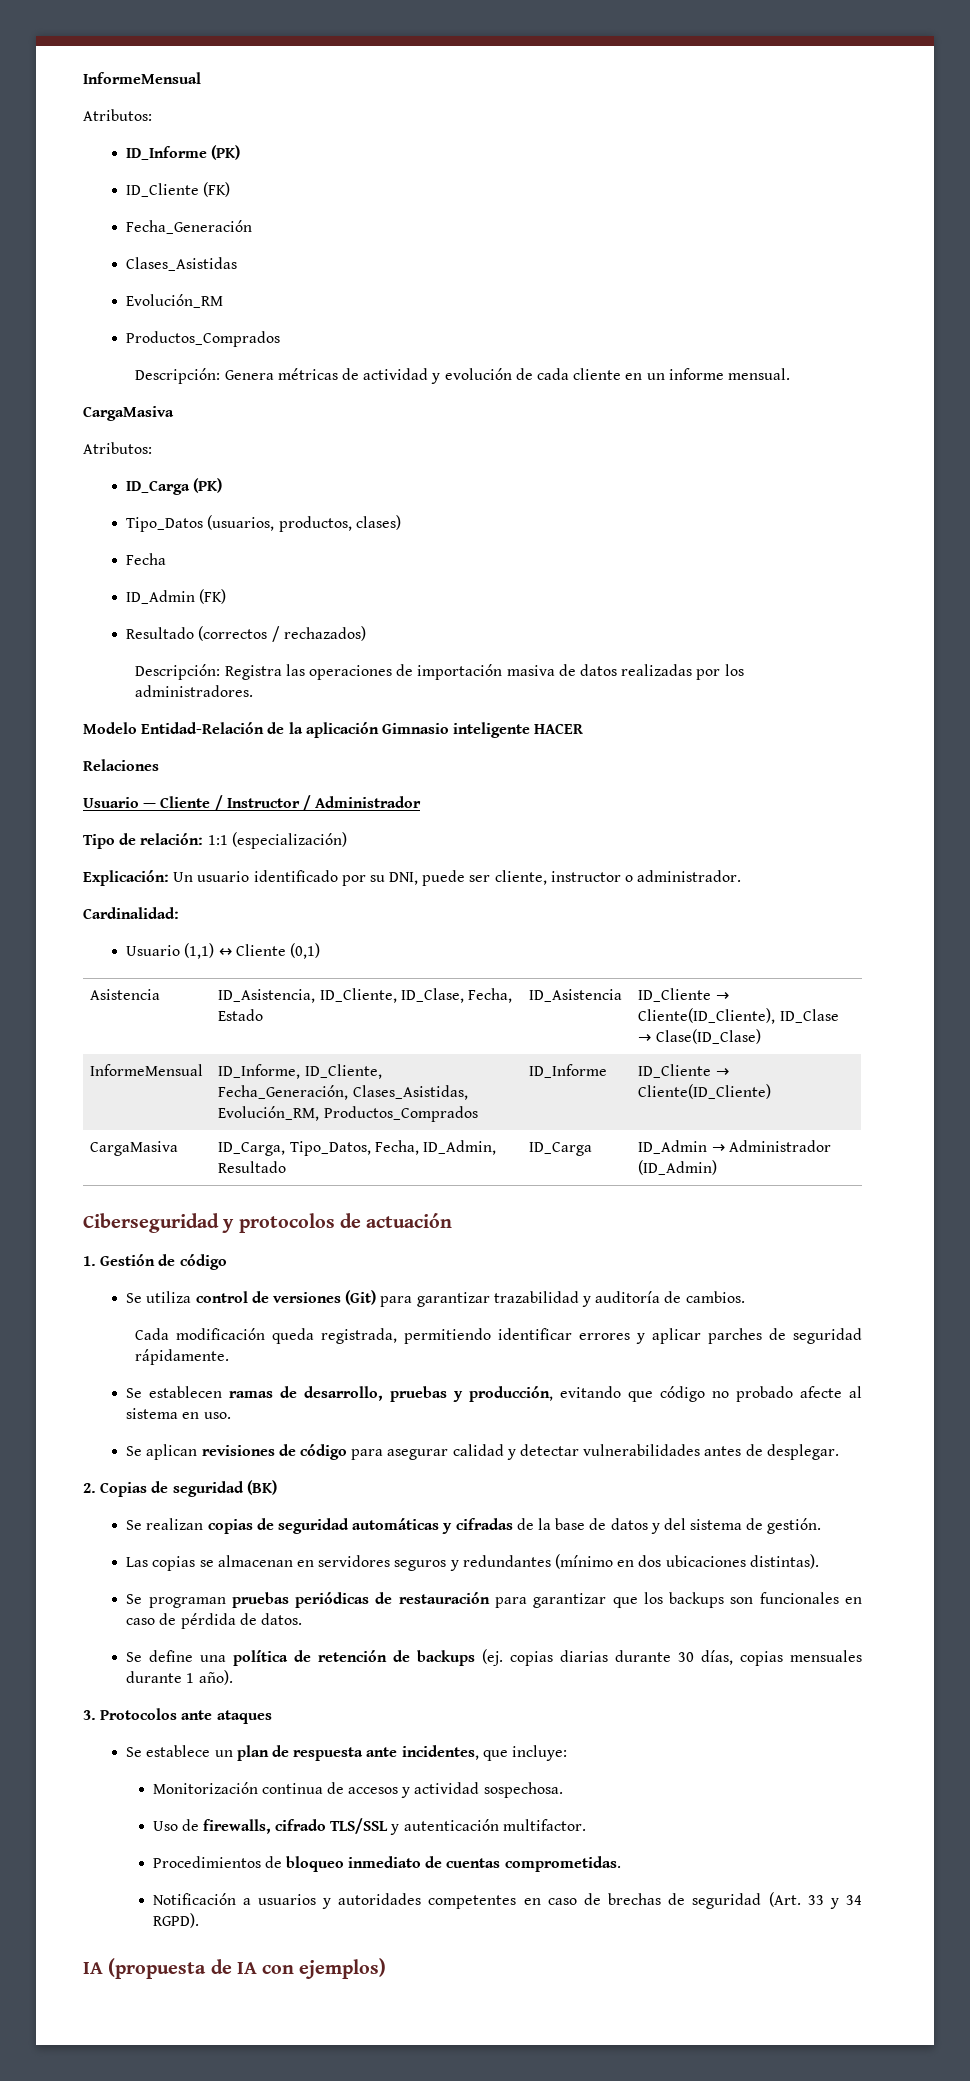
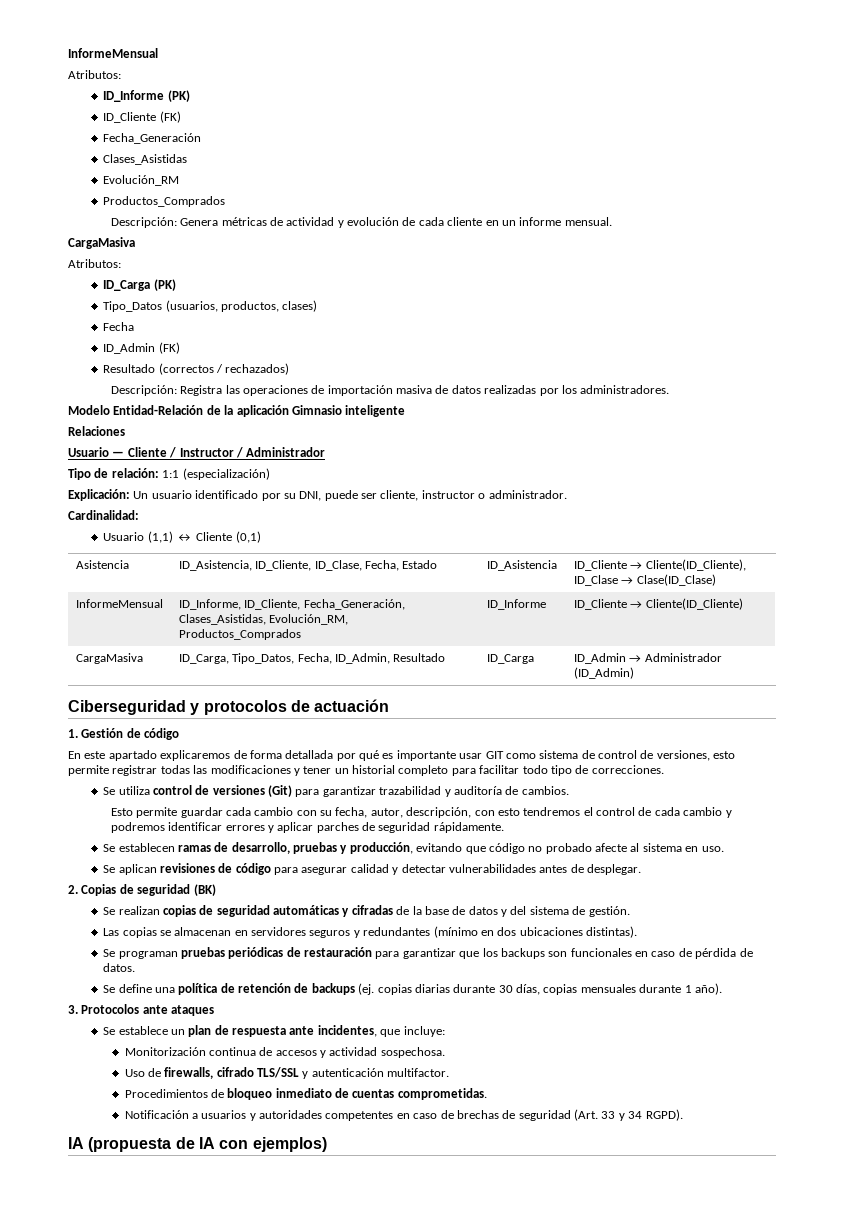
[534,723,584,734] HACER -> (406, 411) none
(227, 1262) none -> [68,750,736,761] [68,765,664,776] // En este apartado explicaremos de forma detallada por qué es importante usar GIT como sistema de control de versiones, esto permite registrar todas las modificaciones y tener un historial completo para facilitar todo tipo de correcciones.
[135,1328,492,1344] Cada modificación queda registrada, permitiendo -> [110,807,732,818] [110,822,165,833] Esto permite guardar cada cambio con su fecha, autor, descripción, con esto tendremos el control de cada cambio y podremos

